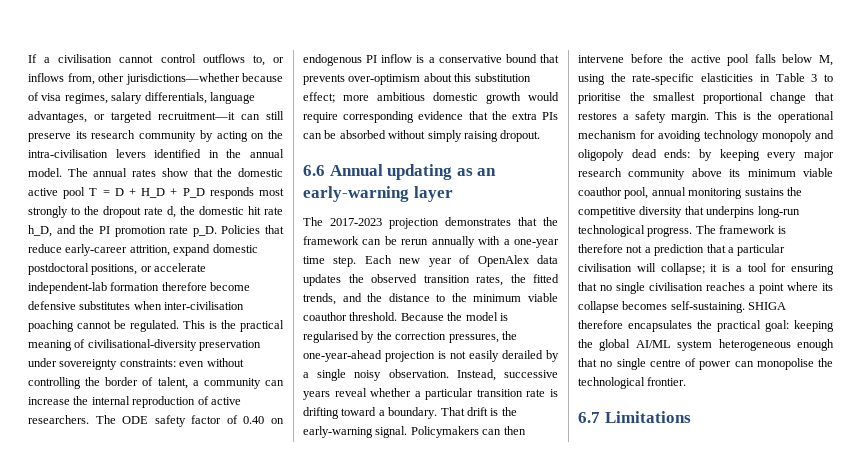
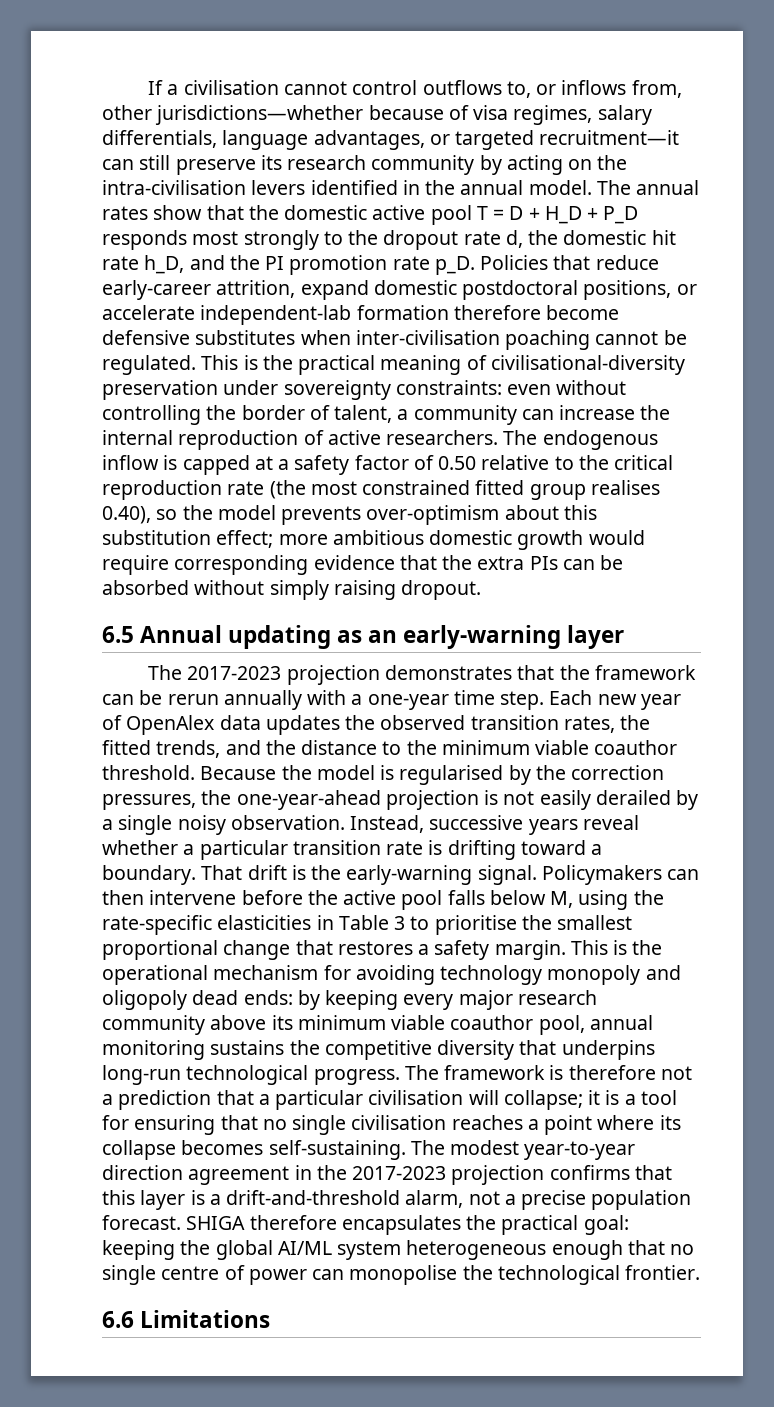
[122,415,285,427] [303,54,559,66] ODE safety factor of 0.40 on endogenous PI inflow is a conservative bound that -> [542,430,658,450] [102,455,674,475] [102,480,660,500] [102,505,276,524] endogenous inflow is capped at a safety factor of 0.50 relative to the critical reproduction rate (the most constrained fitted group realises 0.40), so the model
[303,165,325,176] 6.6 -> [102,626,134,643] 6.5
(745, 307) none -> [410,1140,636,1160] [102,1165,672,1185] [102,1190,692,1210] [102,1215,181,1230] The modest year-to-year direction agreement in the 2017-2023 projection confirms that this layer is a drift-and-threshold alarm, not a precise population forecast.
[578,412,600,423] 6.7 -> [102,1311,134,1328] 6.6

